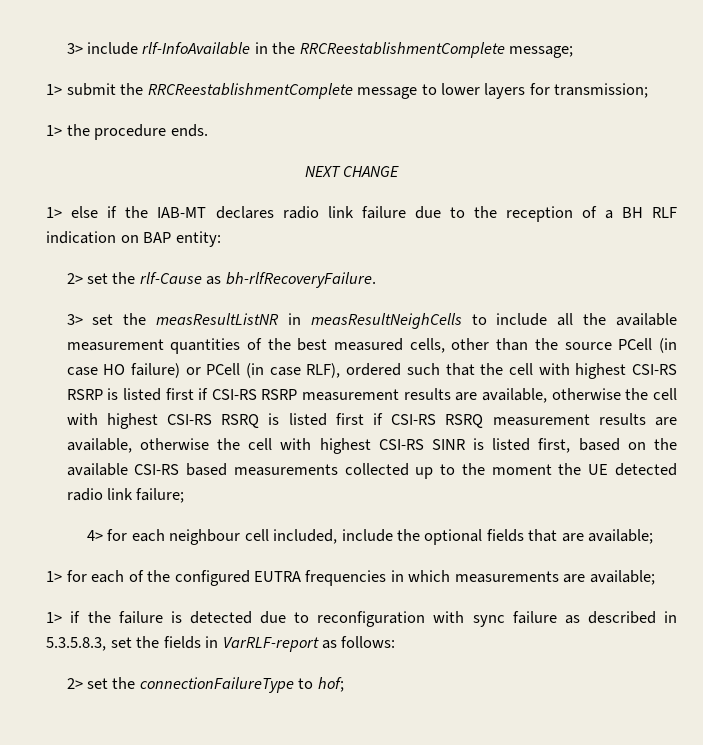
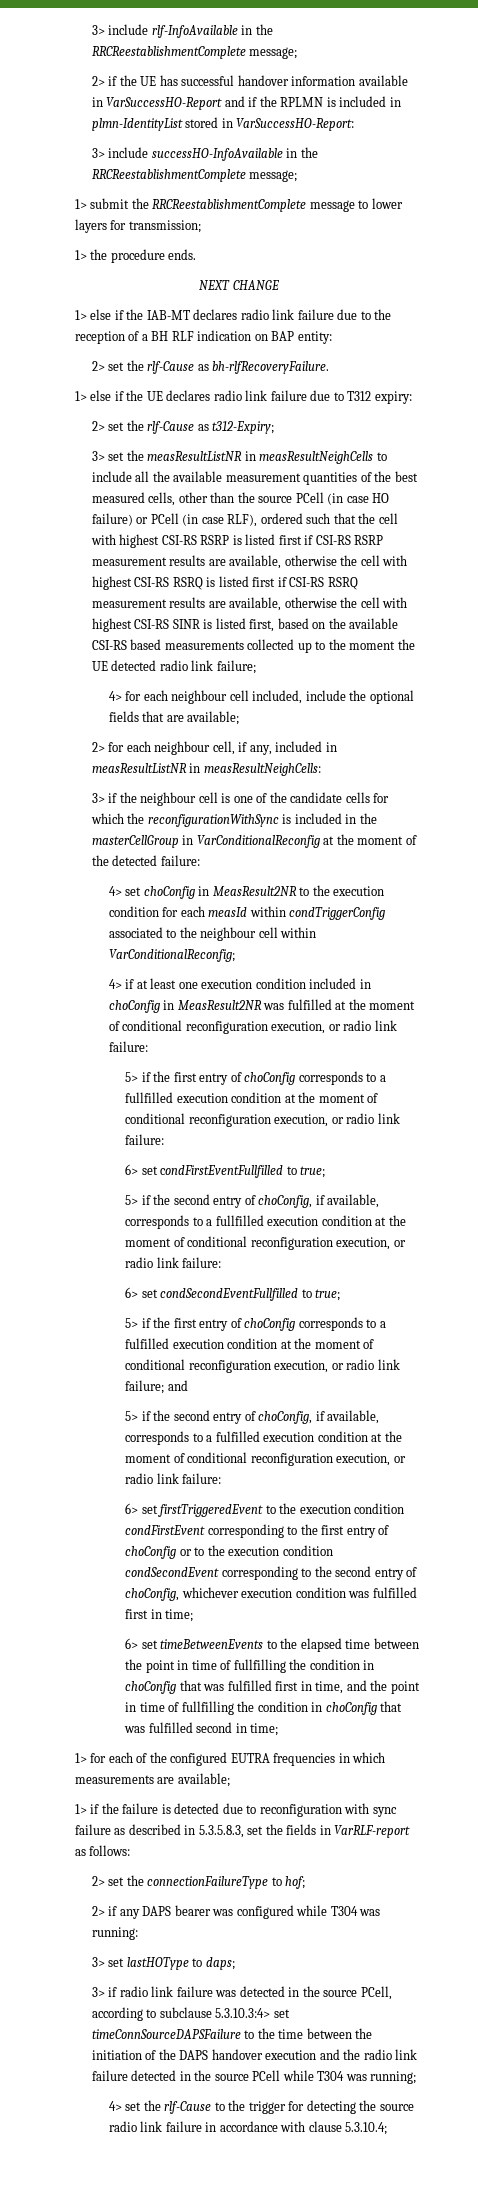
(574, 52) none -> [91,75,408,86] [91,96,401,110] [91,117,355,131] [91,147,318,161] [91,169,298,182] // 2> if the UE has successful handover information available in VarSuccessHO-Report and if the RPLMN is included in plmn-IdentityList stored in VarSuccessHO-Report: // 3> include successHO-InfoAvailable in the RRCReestablishmentComplete message;
(376, 280) none -> [74,390,412,404] [91,420,275,434] // 1> else if the UE declares radio link failure due to T312 expiry: // 2> set the rlf-Cause as t312-Expiry;
(654, 536) none -> [91,741,337,755] [91,763,321,776] [91,792,390,806] [90,813,377,827] [91,834,417,848] [91,855,200,866] [108,885,385,899] [108,906,386,920] [108,927,317,941] [108,949,235,962] [108,978,371,989] [108,999,416,1013] [108,1020,397,1034] [108,1041,148,1052] [125,1071,386,1085] [125,1092,379,1103] [125,1113,400,1127] [125,1134,165,1145] [125,1164,326,1178] [125,1194,380,1208] [125,1215,406,1229] [125,1236,406,1250] [125,1257,222,1268] [125,1287,341,1301] [125,1317,386,1331] [125,1338,375,1349] [125,1359,400,1373] [125,1380,188,1394] [125,1410,380,1424] [125,1431,402,1445] [125,1452,406,1466] [125,1473,222,1484] [125,1503,405,1517] [125,1524,390,1538] [125,1545,333,1559] [125,1566,418,1580] [125,1587,417,1601] [125,1609,194,1622] [125,1638,419,1652] [125,1659,375,1673] [125,1680,420,1694] [125,1701,403,1715] [124,1722,279,1736] // 2> for each neighbour cell, if any, included in measResultListNR in measResultNeighCells: // 3> if the neighbour cell is one of the candidate cells for which the reconfigurationWithSync is included in the masterCellGroup in VarConditionalReconfig at the moment of the detected failure: // 4> set choConfig in MeasResult2NR to the execution condition for each measId within condTriggerConfig associated to the neighbour cell within VarConditionalReconfig; // 4> if at least one execution condition included in choConfig in MeasResult2NR was fulfilled at the moment of conditional reconfiguration execution, or radio link failure: // 5> if the first entry of choConfig corresponds to a fullfilled execution condition at the moment of conditional reconfiguration execution, or radio link failure: // 6> set condFirstEventFullfilled to true; // 5> if the second entry of choConfig, if available, corresponds to a fullfilled execution condition at the moment of conditional reconfiguration execution, or radio link failure: // 6> set condSecondEventFullfilled to true; // 5> if the first entry of choConfig corresponds to a fulfilled execution condition at the moment of conditional reconfiguration execution, or radio link failure; and // 5> if the second entry of choConfig, if available, corresponds to a fulfilled execution condition at the moment of conditional reconfiguration execution, or radio link failure: // 6> set firstTriggeredEvent to the execution condition condFirstEvent corresponding to the first entry of choConfig or to the execution condition condSecondEvent corresponding to the second entry of choConfig, whichever execution condition was fulfilled first in time; // 6> set timeBetweenEvents to the elapsed time between the point in time of fullfilling the condition in choConfig that was fulfilled first in time, and the point in time of fullfilling the condition in choConfig that was fulfilled second in time;
(344, 684) none -> [91,1905,381,1919] [91,1927,138,1940] [91,1957,235,1970] [91,1986,392,2000] [91,2007,290,2021] [91,2028,373,2039] [91,2049,418,2060] [91,2070,417,2084] [108,2100,414,2114] [108,2121,388,2135] // 2> if any DAPS bearer was configured while T304 was running: // 3> set lastHOType to daps; // 3> if radio link failure was detected in the source PCell, according to subclause 5.3.10.3:4> set timeConnSourceDAPSFailure to the time between the initiation of the DAPS handover execution and the radio link failure detected in the source PCell while T304 was running; // 4> set the rlf-Cause to the trigger for detecting the source radio link failure in accordance with clause 5.3.10.4;

